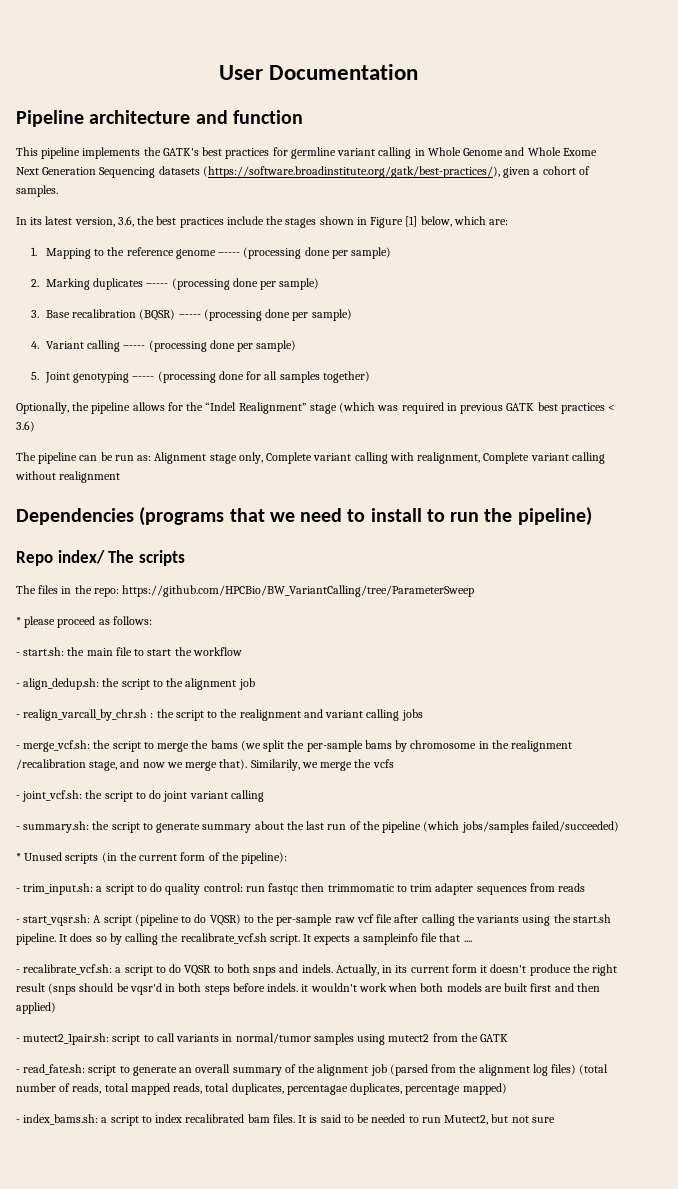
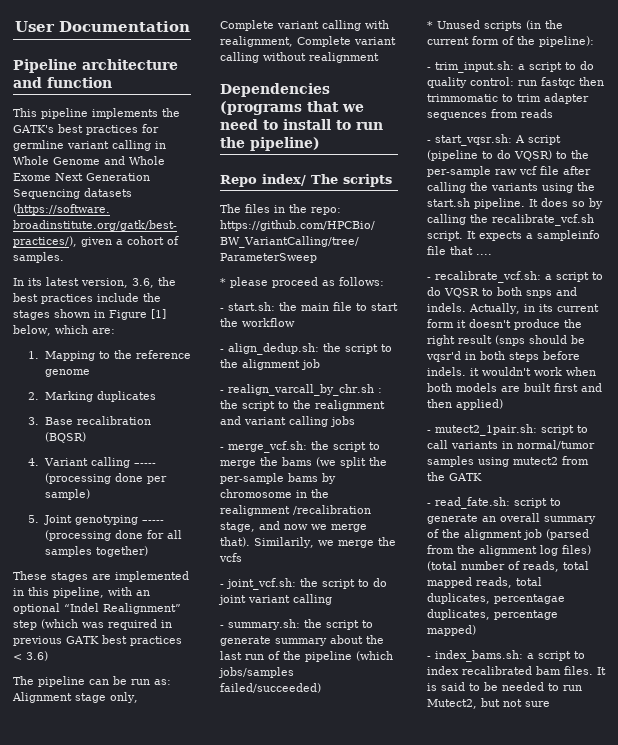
[218,247,392,259] [30,278,320,290] –---- (processing done per sample) // 2. Marking duplicates –---- (processing done per sample) -> [28,391,156,402] // 2. Marking duplicates
[178,309,352,321] –---- (processing done per sample) -> (86, 437) none
[16,402,204,414] Optionally, the pipeline allows for the -> [13,571,189,582] [13,587,150,598] [13,603,60,614] These stages are implemented in this pipeline, with an optional
[309,404,337,414] stage -> [13,620,37,630] step

